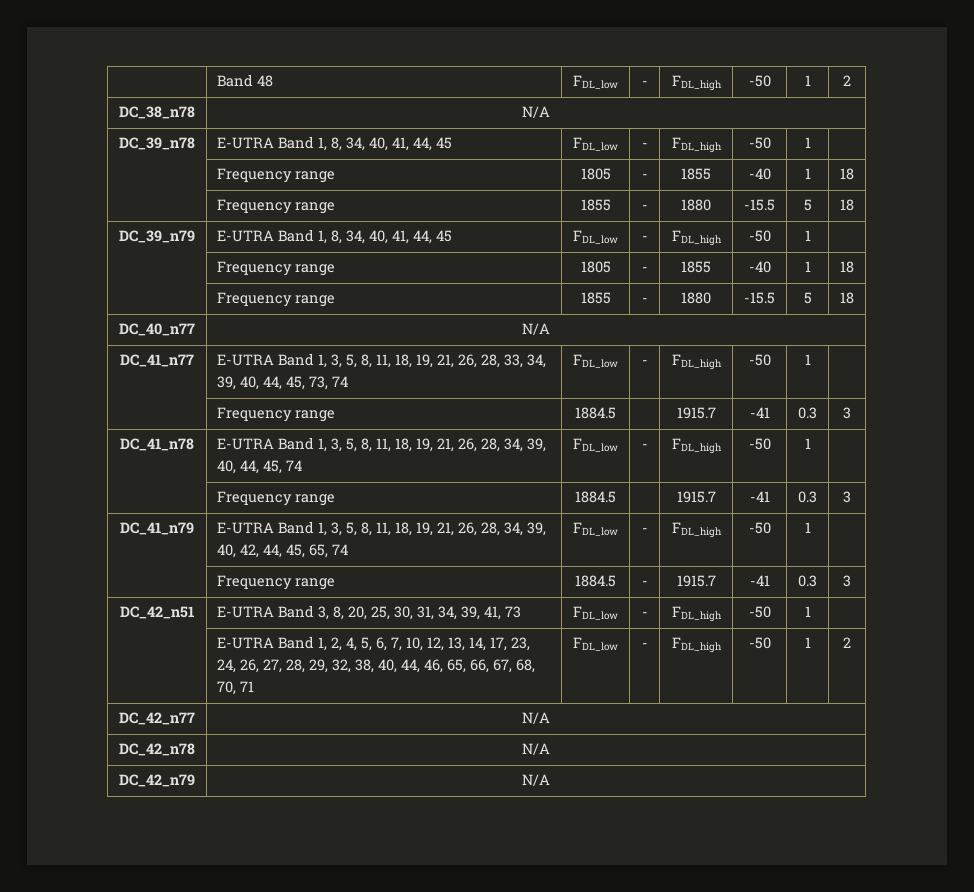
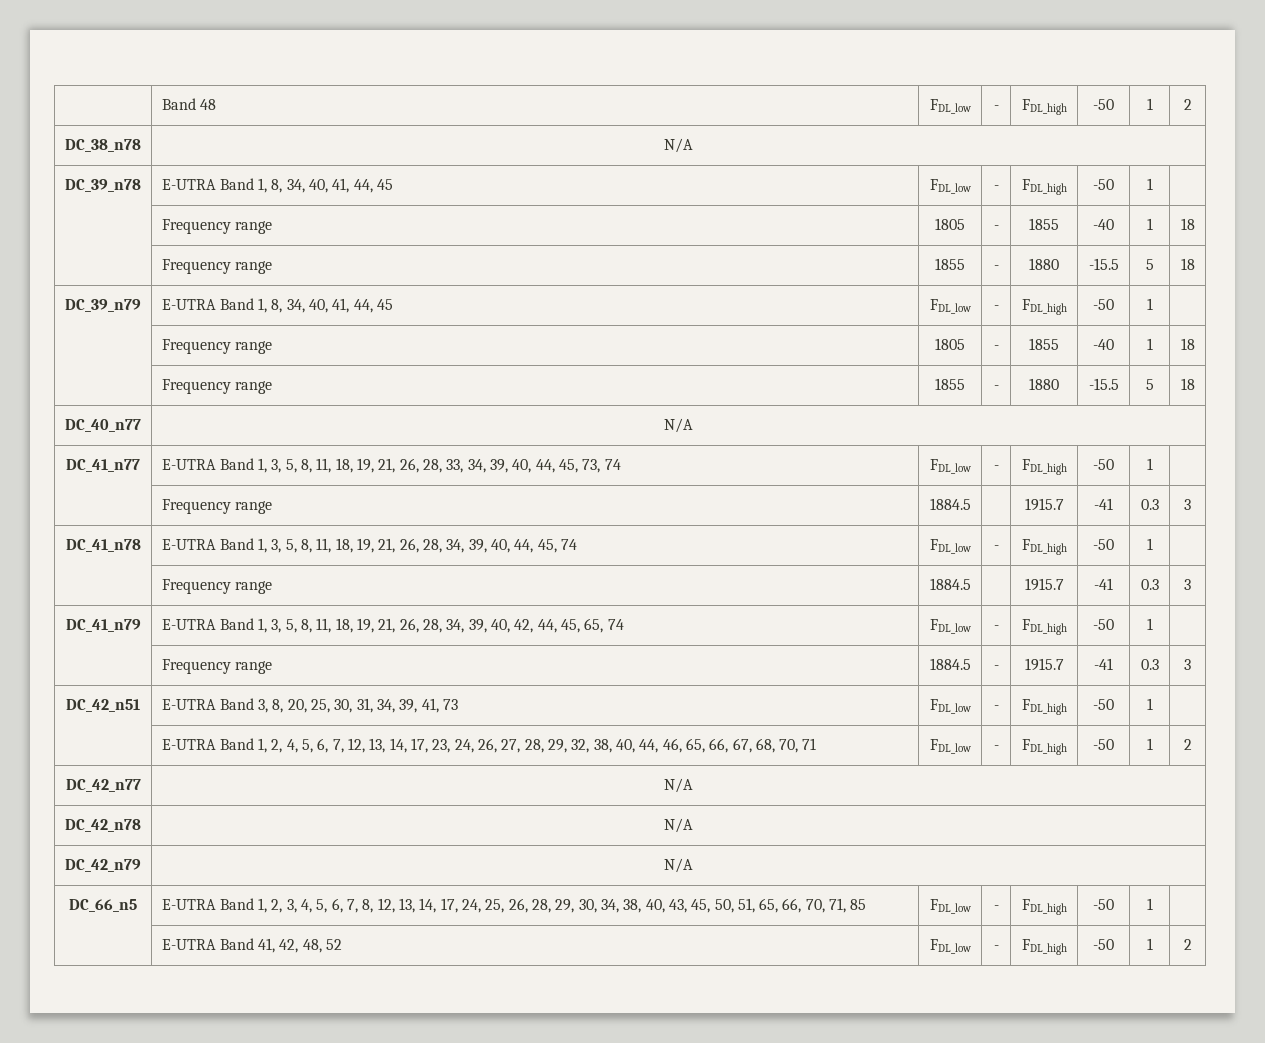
[406,637,424,651] 10, -> (344, 746) none
(550, 780) none -> [69,899,137,912] [161,898,867,913] [929,899,971,914] [993,905,999,910] [1021,899,1067,915] [1093,899,1114,910] [1146,898,1153,910] [161,938,343,953] [929,939,971,954] [993,945,999,950] [1021,939,1067,955] [1093,939,1114,950] [1146,938,1153,950] [1183,939,1192,950] // DC_66_n5 | E-UTRA Band 1, 2, 3, 4, 5, 6, 7, 8, 12, 13, 14, 17, 24, 25, 26, 28, 29, 30, 34, 38, 40, 43, 45, 50, 51, 65, 66, 70, 71, 85 | FDL_low | - | FDL_high | -50 | 1 | // | E-UTRA Band 41, 42, 48, 52 | FDL_low | - | FDL_high | -50 | 1 | 2

